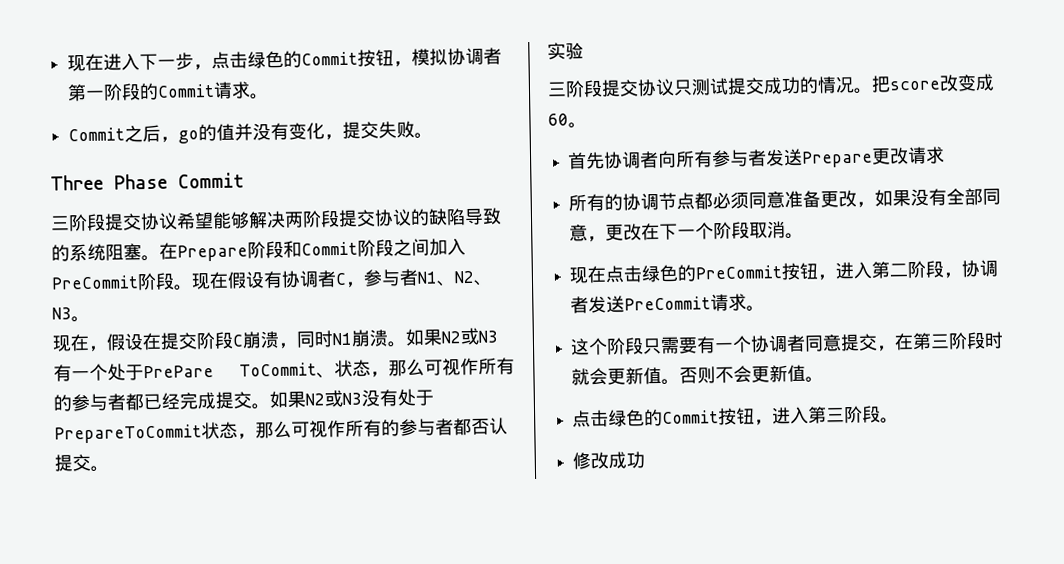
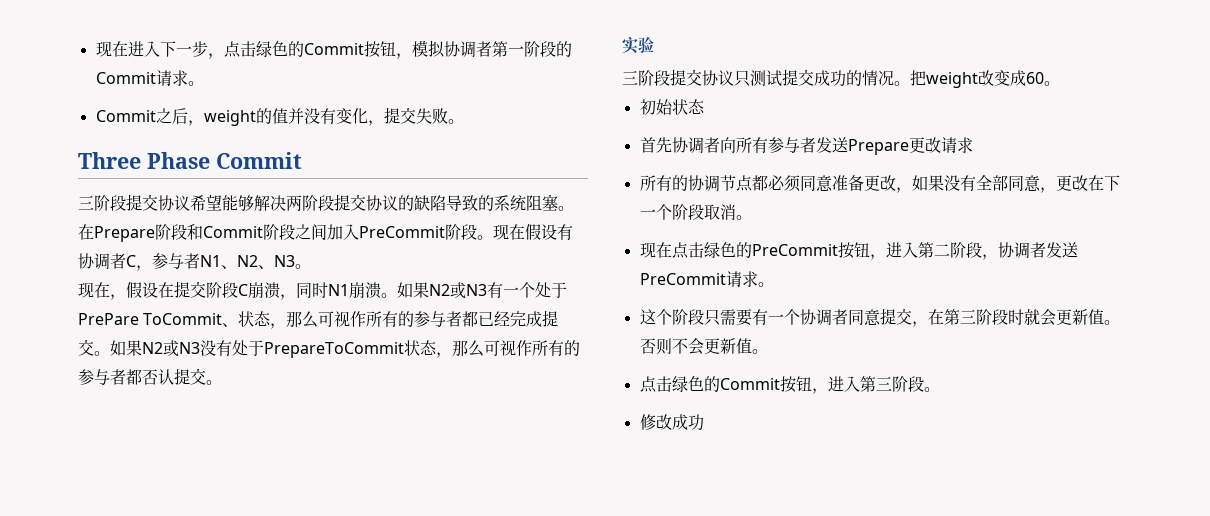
[178,130,200,144] go -> [203,110,256,126] weight
[889,80,941,91] score -> [926,72,978,88] weight
(587, 125) none -> [639,99,705,115] // 初始状态

